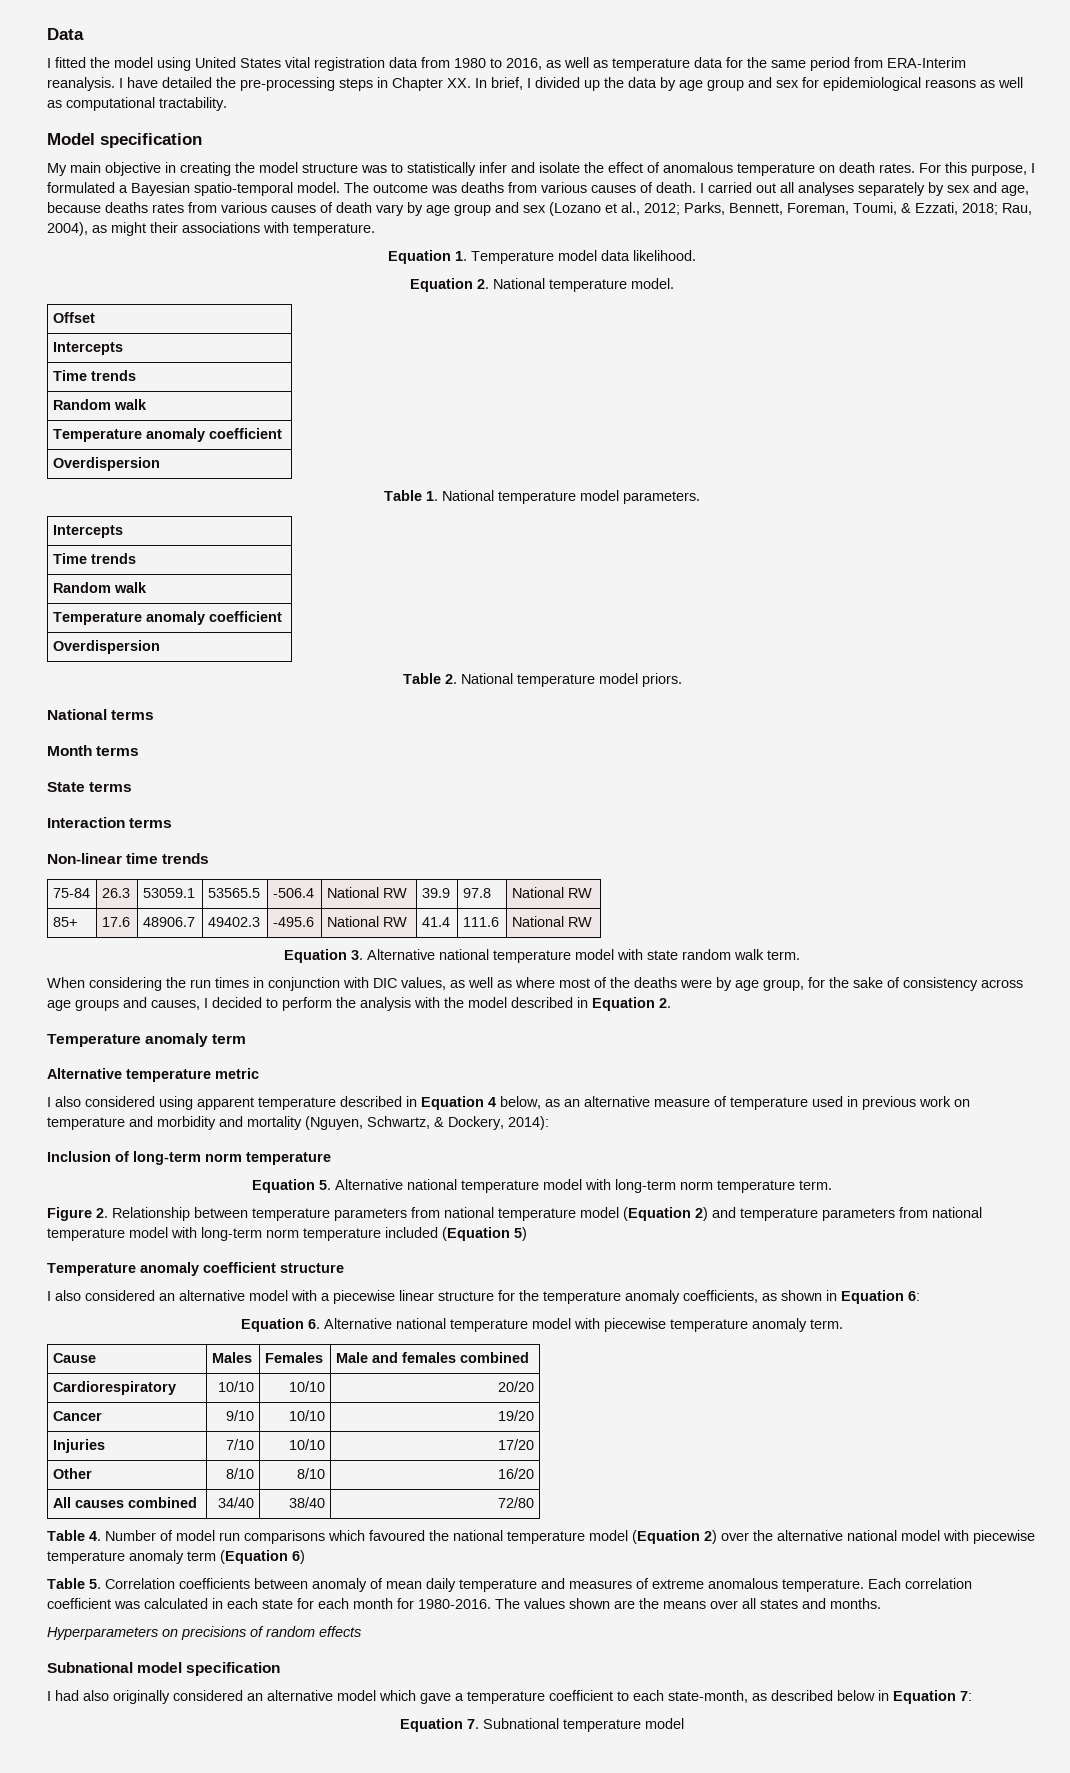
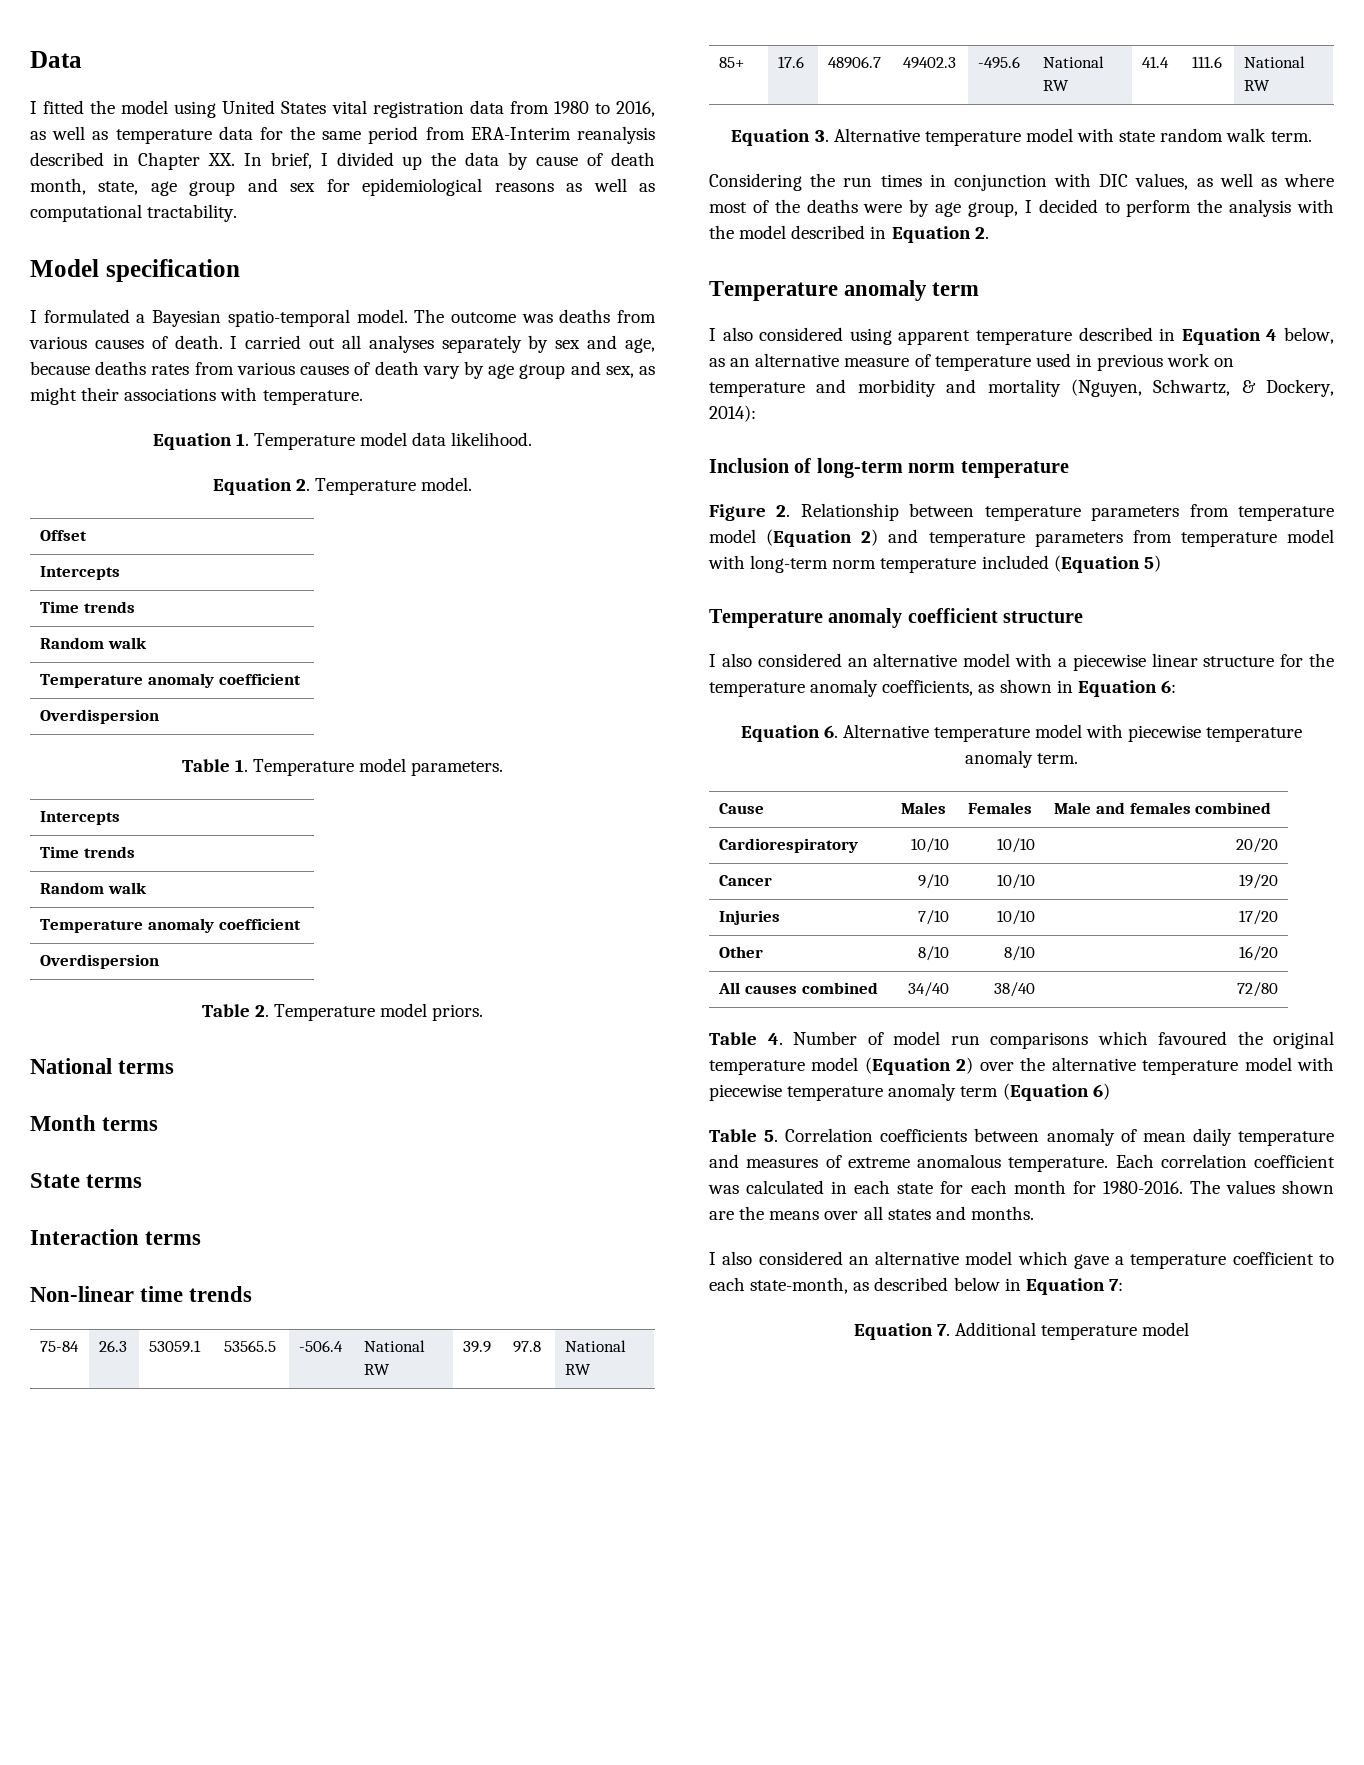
[47,77,373,91] reanalysis. I have detailed the pre-processing steps -> [576,126,655,144] [30,152,104,166] reanalysis described
(676, 84) none -> [536,152,656,166] [30,178,139,195] cause of death month, state,
[47,162,1027,176] My main objective in creating the model structure was to statistically infer and isolate the effect of anomalous temperature on death rates. For this purpose, -> (240, 270) none
[523,202,1032,216] [47,222,88,236] sex (Lozano et al., 2012; Parks, Bennett, Foreman, Toumi, & Ezzati, 2018; Rau, 2004), -> [605,366,634,378] sex,
[493,278,627,292] National temperature -> [315,478,417,495] Temperature
[442,490,576,504] National temperature -> [253,759,354,776] Temperature
[460,673,595,687] National temperature -> [274,1004,375,1021] Temperature
[439,949,489,960] national -> (920, 135) none
[47,977,162,991] When considering -> [709,173,802,191] Considering
[808,977,1023,991] [47,997,200,1011] for the sake of consistency across age groups and causes, -> (1018, 209) none
[47,1068,259,1082] // Alternative temperature metric -> (980, 289) none
[252,1179,832,1193] // Equation 5. Alternative national temperature model with long-term norm temperature term. -> (1069, 469) none
[444,1207,494,1218] national -> (1229, 510) none
[932,1207,982,1218] national -> (1172, 536) none
[396,1318,446,1329] national -> (929, 731) none
[453,1530,503,1541] national -> [1273,1031,1334,1049] original
[847,1530,897,1541] national -> [1142,1060,1239,1075] temperature
[47,1626,361,1640] [47,1662,281,1676] [47,1690,170,1704] Hyperparameters on precisions of random effects // Subnational model specification // I had also originally -> [709,1251,753,1265] I also
[483,1718,559,1729] Subnational -> [955,1322,1036,1336] Additional

